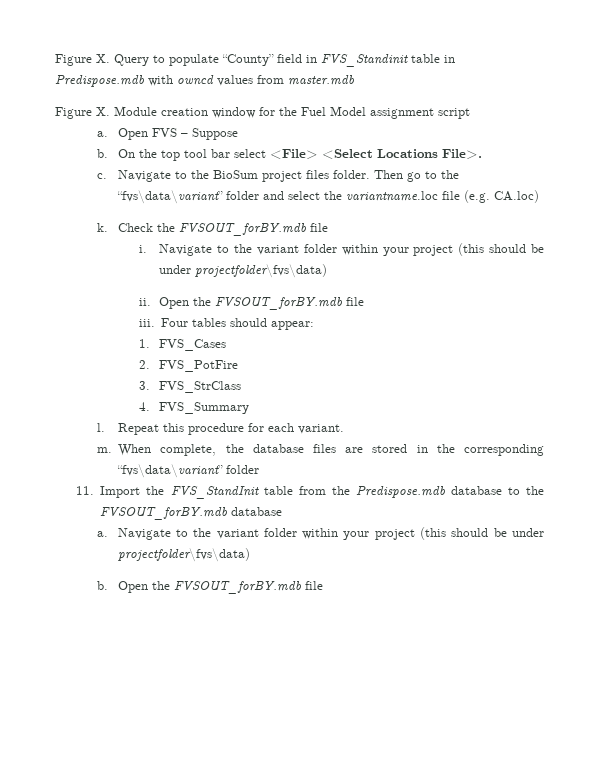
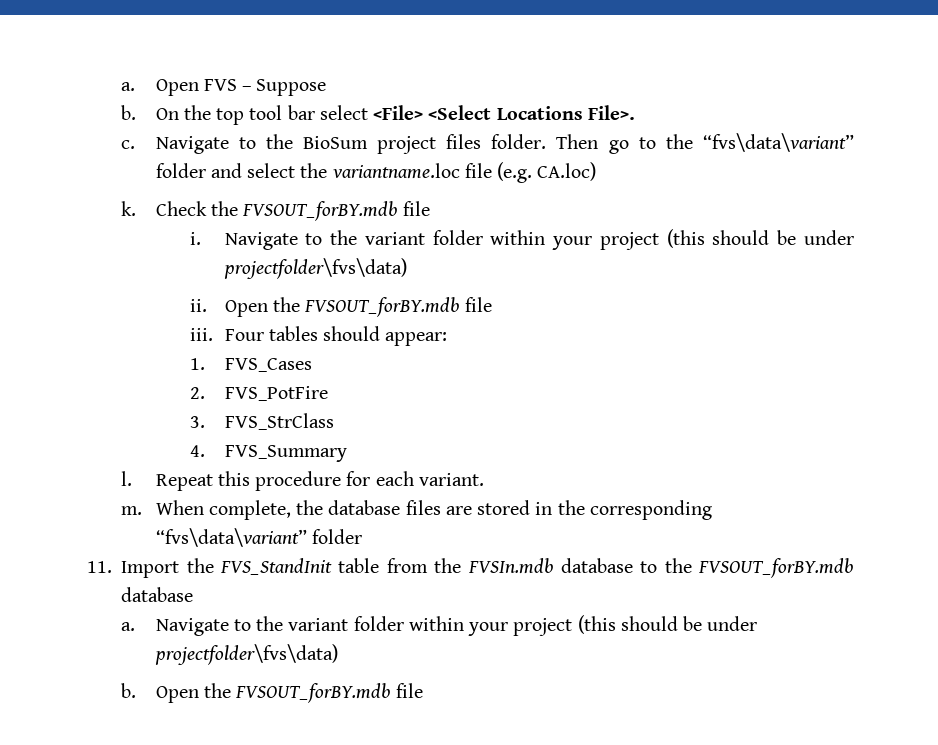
[55,54,455,67] [55,75,354,87] [55,106,470,119] Figure X. Query to populate “County” field in FVS_Standinit table in Predispose.mdb with owncd values from master.mdb // Figure X. Module creation window for the Fuel Model assignment script // -> (121, 86) none
[355,486,445,498] Predispose.mdb -> [467,558,554,574] FVSIn.mdb

